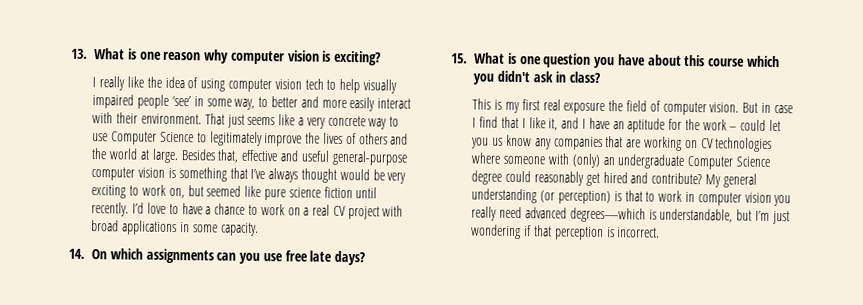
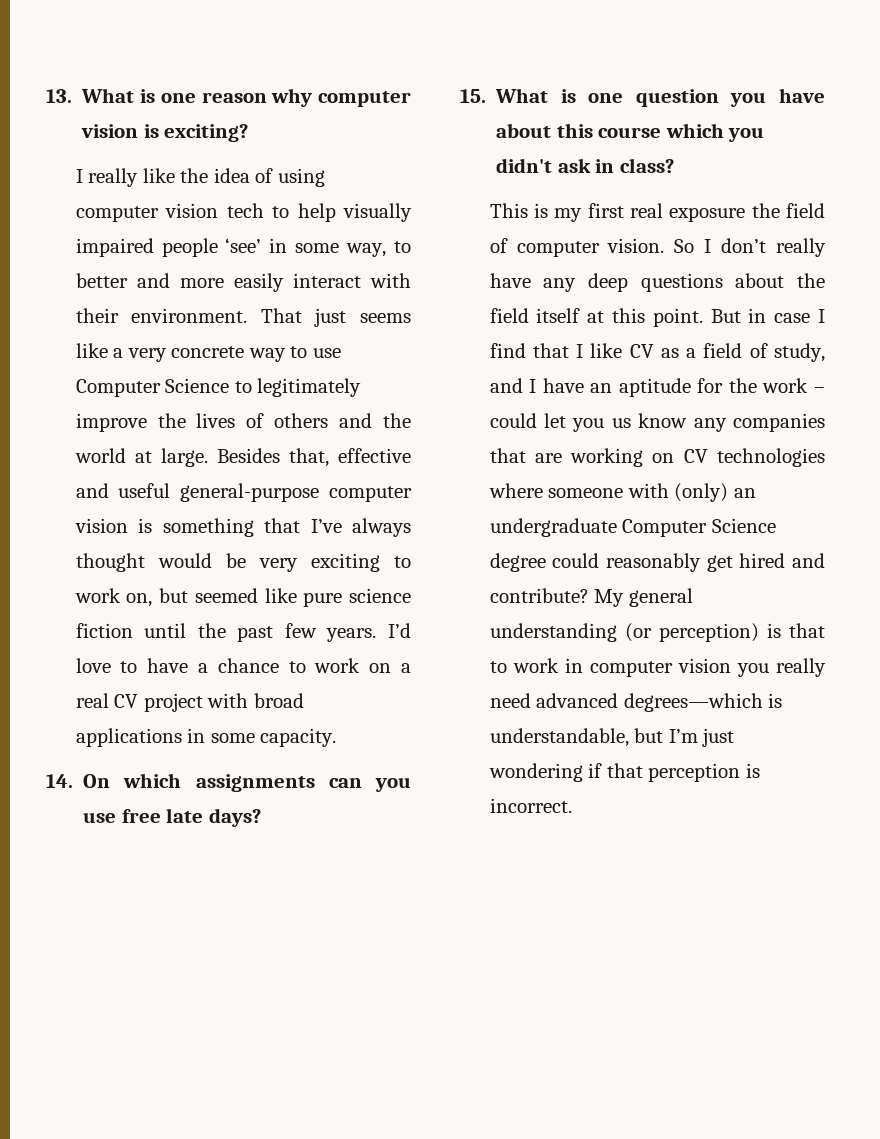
[91,202,130,217] recently. -> [197,623,377,642] the past few years.
(740, 107) none -> [674,238,826,257] [489,273,825,292] [489,308,703,327] So I don’t really have any deep questions about the field itself at this point.
[548,118,559,131] it, -> [629,343,825,362] CV as a field of study,

